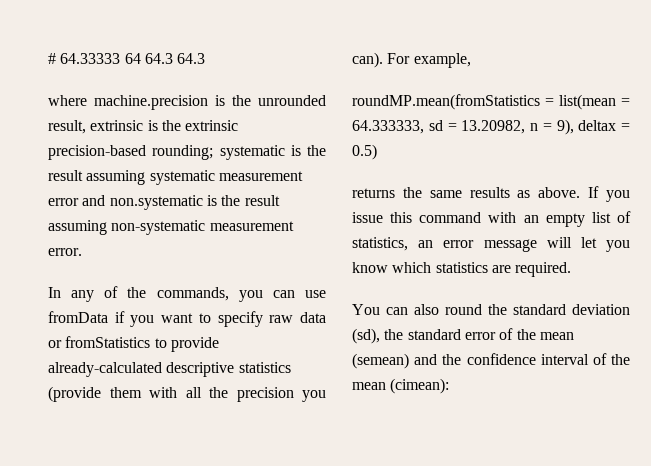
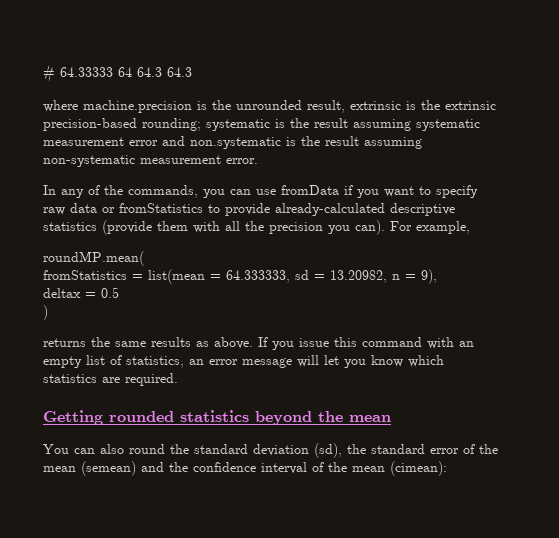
[352,94,540,110] roundMP.mean(fromStatistics -> [43,251,144,266] [43,270,127,280] roundMP.mean( // fromStatistics
(574, 127) none -> (437, 276) //
[352,144,377,160] 0.5) -> [101,287,119,298] [43,305,48,320] 0.5 // )
(572, 269) none -> [43,410,391,425] // Getting rounded statistics beyond the mean

